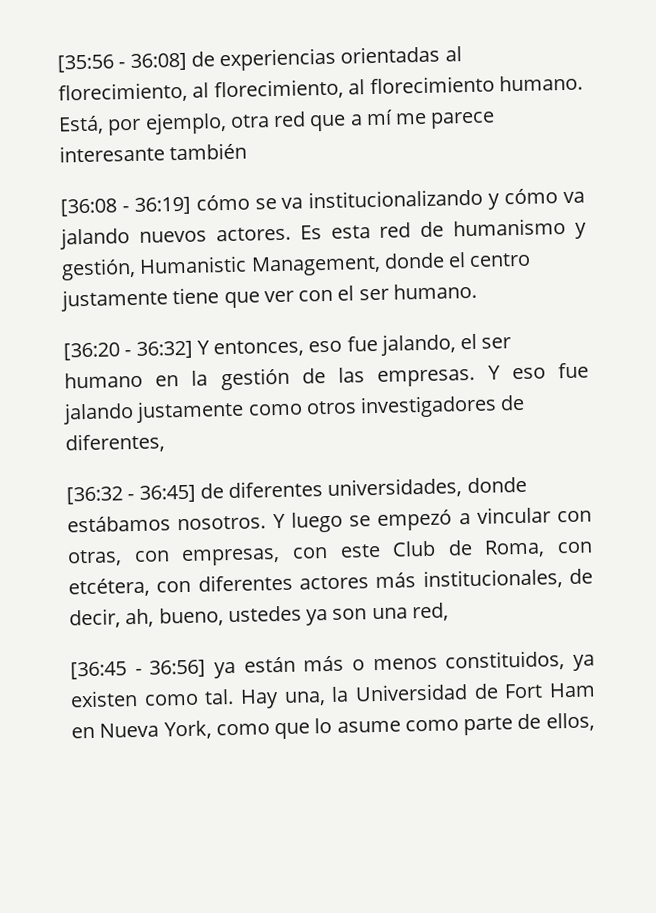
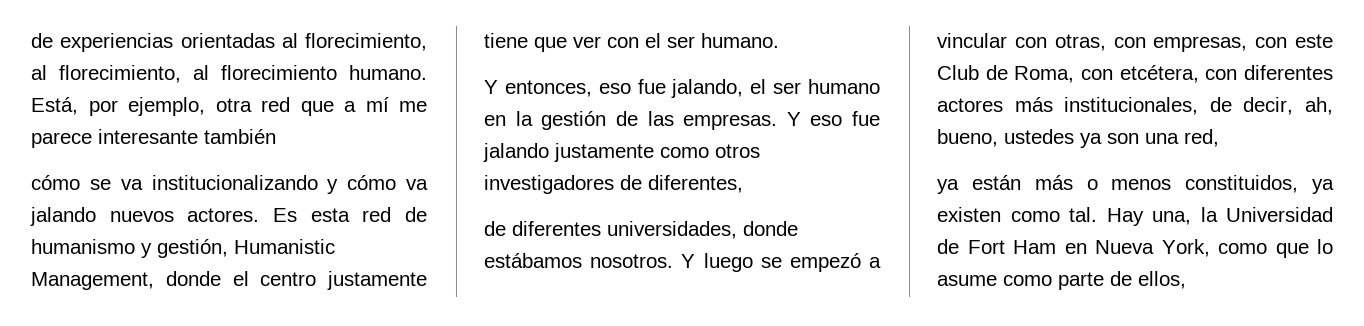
[57,52,187,73] [35:56 - 36:08] -> (31, 40) none
[60,196,191,217] [36:08 - 36:19] -> (276, 136) none
[63,340,193,361] [36:20 - 36:32] -> (779, 40) none
[66,484,196,505] [36:32 - 36:45] -> (743, 184) none
[70,659,207,680] [36:45 - 36:56] -> (1219, 138) none

